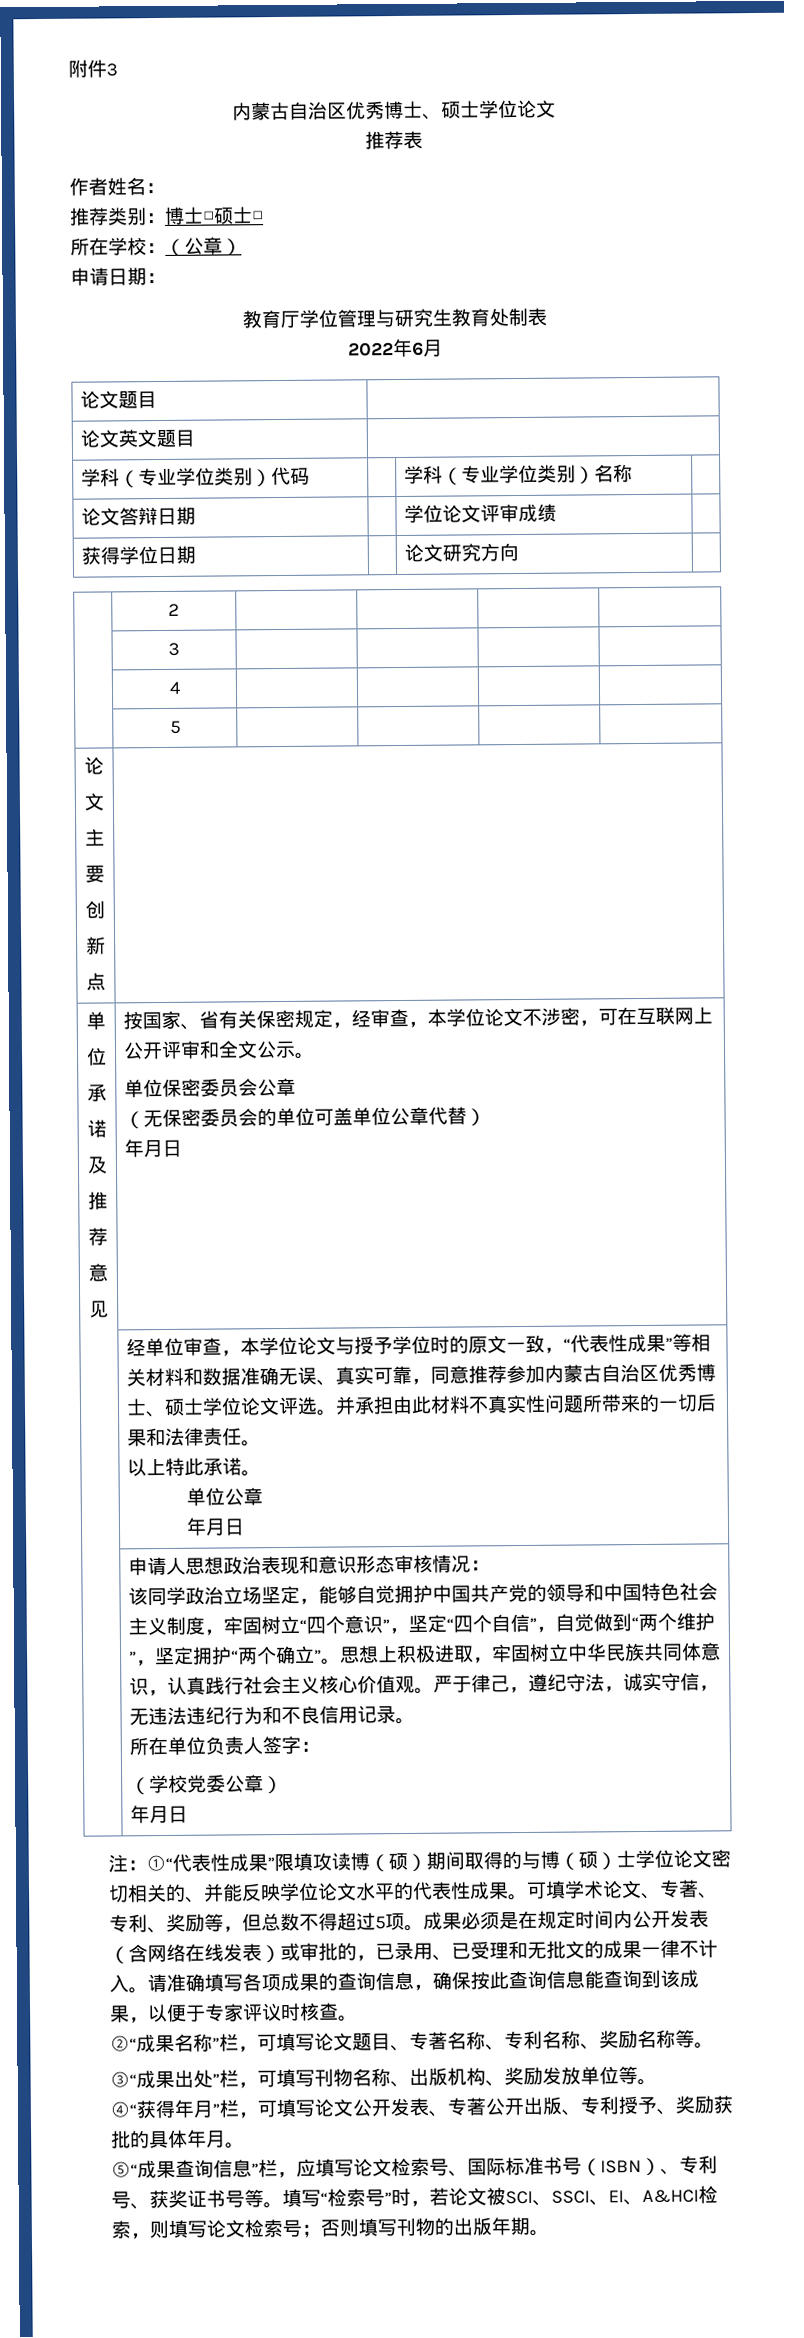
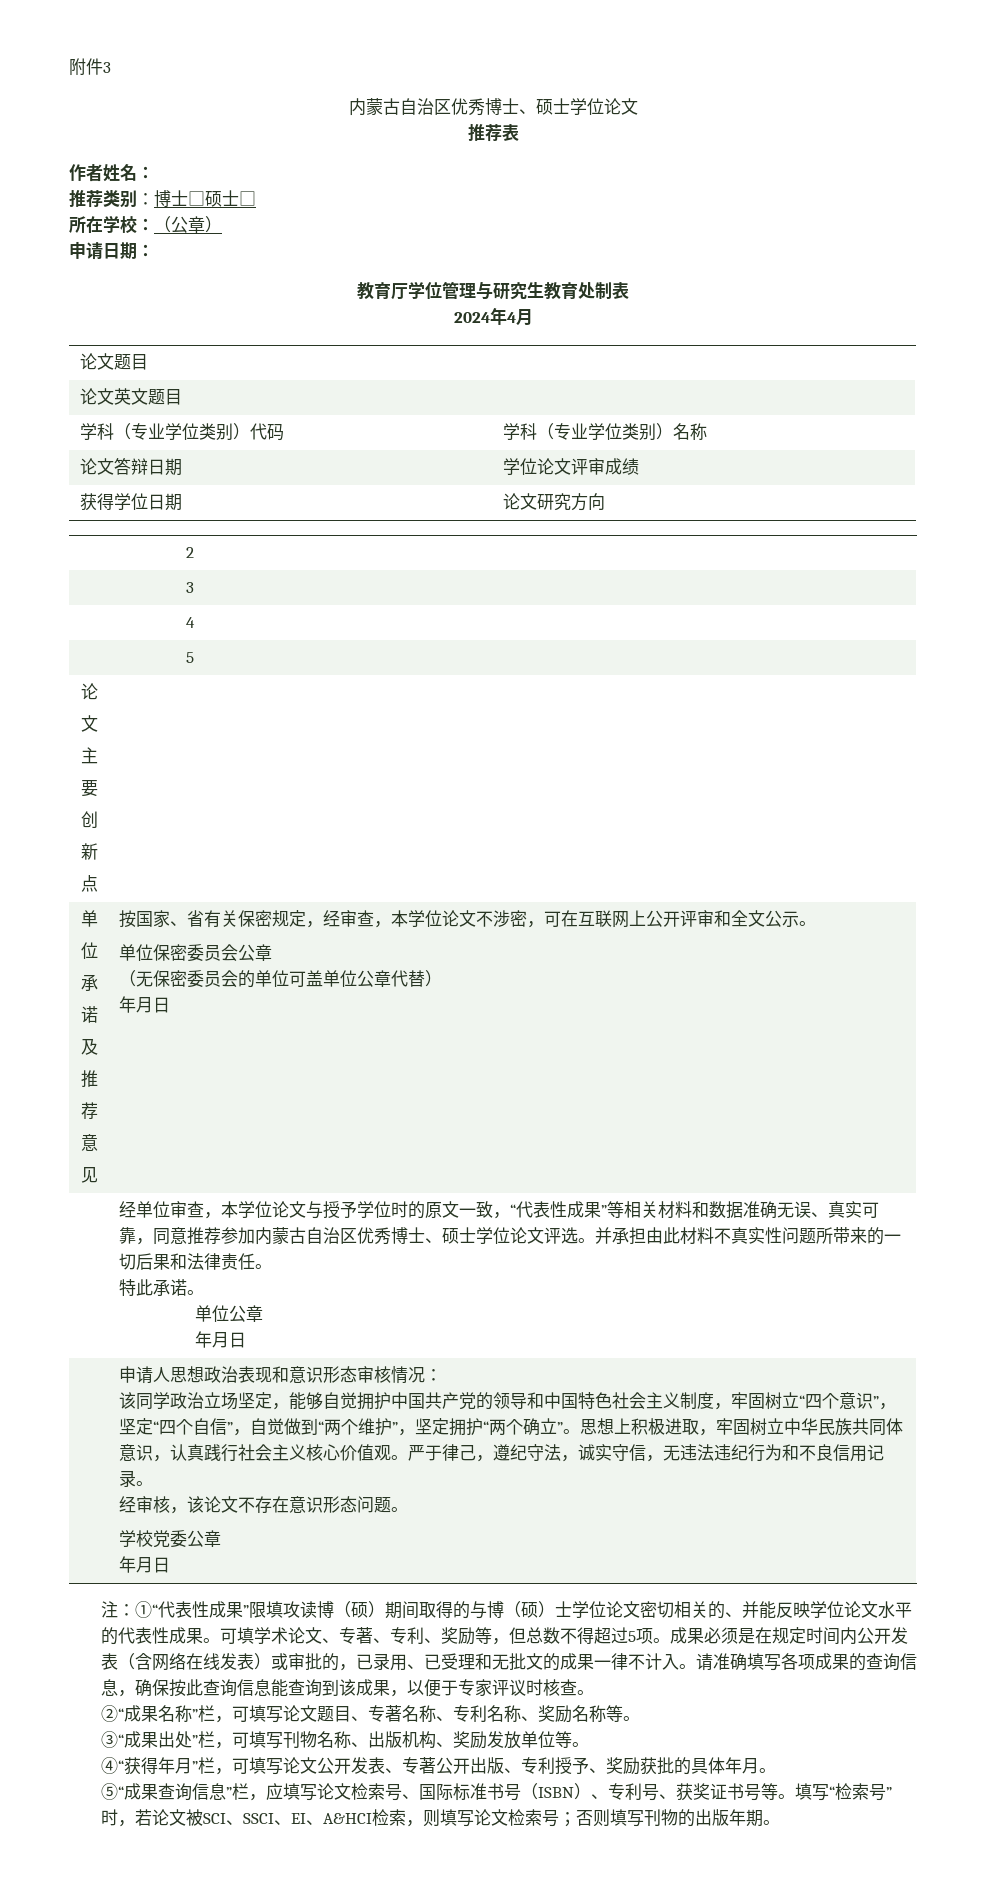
[348,338,424,358] 2022年6 -> [453,307,516,325] 2024年4
[127,1457,167,1477] 以上 -> (272, 1266) none
[129,1735,321,1756] [130,1777,151,1795] 所在单位负责人签字： // （ -> [118,1496,408,1514] 经审核，该论文不存在意识形态问题。 //
[263,1776,284,1794] ） -> (221, 1538) none

